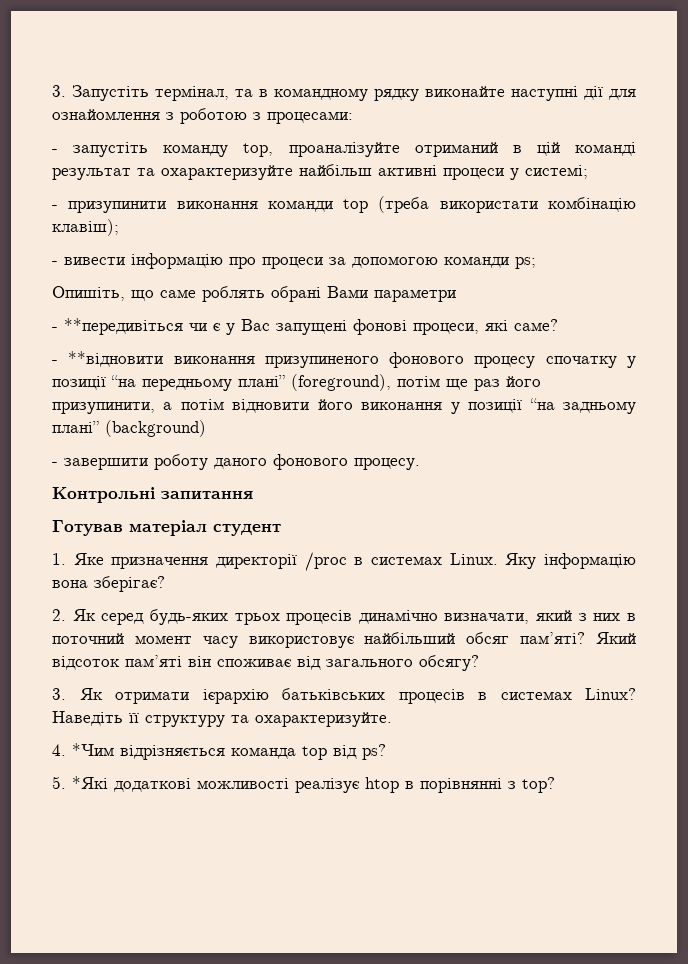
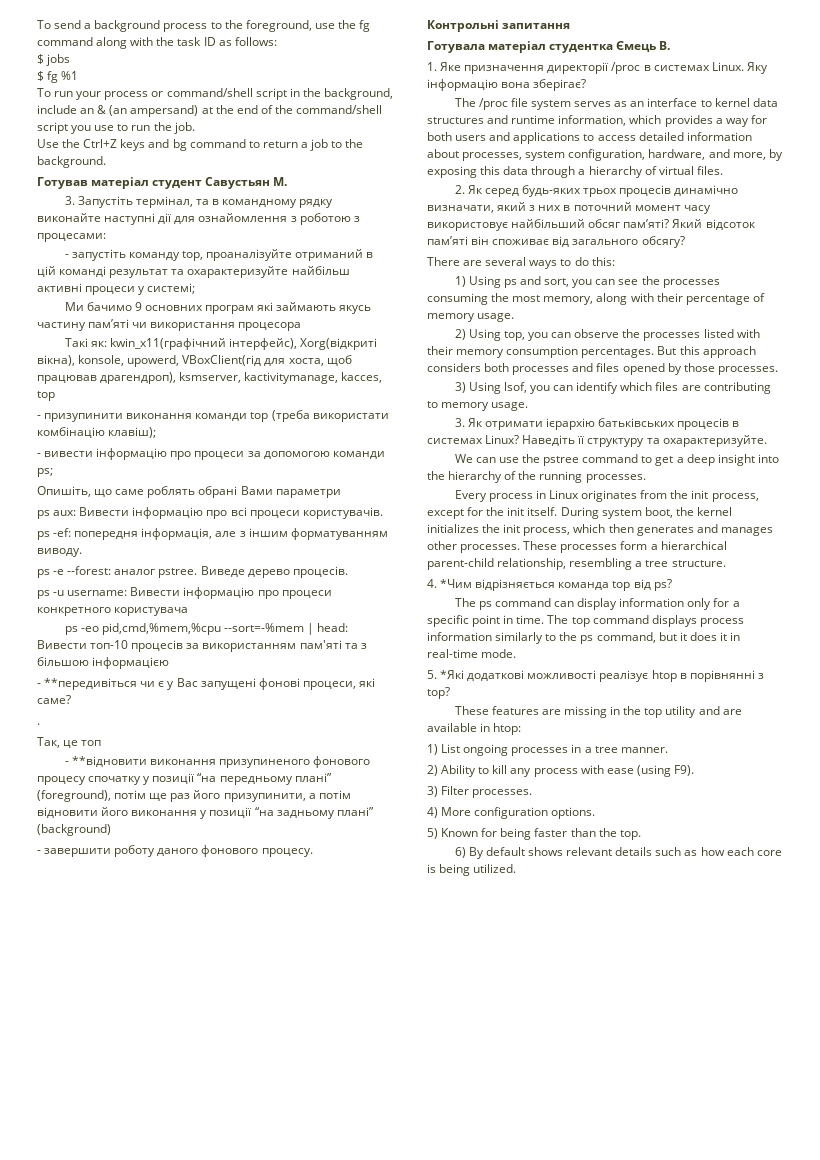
(52, 91) none -> [37,20,371,32] [37,37,277,49] [37,54,71,66] [37,71,79,83] [37,88,393,100] [37,105,383,117] [37,122,195,134] [37,139,364,151] [37,156,106,168] [37,177,288,189] To send a background process to the foreground, use the fg command along with the task ID as follows: // $ jobs // $ fg %1 // To run your process or command/shell script in the background, include an & (an ampersand) at the end of the command/shell script you use to run the job. // Use the Ctrl+Z keys and bg command to return a job to the background. // Готував матеріал студент Савустьян М. //
(588, 172) none -> [64,302,372,314] [37,319,302,331] [64,338,378,350] [37,355,352,367] [37,372,383,384] [37,391,55,401] // Ми бачимо 9 основних програм які займають якусь частину пам’яті чи використання процесора // Такі як: kwin_x11(графічний інтерфейс), Xorg(відкриті вікна), konsole, upowerd, VBoxClient(гід для хоста, щоб працював драгендроп), ksmserver, kactivitymanage, kacces, top
(456, 295) none -> [37,507,383,519] [37,528,388,540] [37,548,82,557] [37,566,348,578] [37,587,332,599] [37,607,189,616] [64,623,349,635] [37,640,367,652] [37,657,170,669] // ps aux: Вивести інформацію про всі процеси користувачів. // ps -ef: попередня інформація, але з іншим форматуванням виводу. // ps -e --forest: аналог pstree. Виведе дерево процесів. // ps -u username: Вивести інформацію про процеси конкретного користувача // ps -eo pid,cmd,%mem,%cpu --sort=-%mem | head: Вивести топ-10 процесів за використанням пам'яті та з більшою інформацією
(558, 325) none -> [37,723,40,725] [37,737,102,748] // . // Так, це топ
[52,520,281,536] Готував матеріал студент -> [427,41,671,53] Готувала матеріал студентка Ємець В.
(165, 584) none -> [454,98,778,110] [427,115,767,127] [427,132,752,144] [427,149,783,161] [427,166,723,178] // The /proc file system serves as an interface to kernel data structures and runtime information, which provides a way for both users and applications to access detailed information about processes, system configuration, hardware, and more, by exposing this data through a hierarchy of virtual files.
(479, 663) none -> [427,257,615,269] [454,276,720,288] [427,293,765,305] [427,313,515,322] [454,329,760,341] [427,346,756,358] [427,363,778,375] [454,382,771,394] [427,401,529,411] // There are several ways to do this: // 1) Using ps and sort, you can see the processes consuming the most memory, along with their percentage of memory usage. // 2) Using top, you can observe the processes listed with their memory consumption percentages. But this approach considers both processes and files opened by those processes. // 3) Using lsof, you can identify which files are contributing to memory usage.
(392, 719) none -> [454,454,779,466] [427,471,646,483] [454,490,759,502] [427,507,732,519] [427,524,773,536] [427,541,727,553] [427,558,726,570] // We can use the pstree command to get a deep insight into the hierarchy of the running processes. // Every process in Linux originates from the init process, except for the init itself. During system boot, the kernel initializes the init process, which then generates and manages other processes. These processes form a hierarchical parent-child relationship, resembling a tree structure.
(386, 752) none -> [454,598,740,610] [427,615,744,627] [427,632,741,644] [427,649,517,658] // The ps command can display information only for a specific point in time. The top command displays process information similarly to the ps command, but it does it in real-time mode.
(555, 785) none -> [454,706,742,718] [427,723,522,735] [427,744,668,756] [427,765,694,777] [427,786,533,798] [427,807,596,819] [427,828,641,840] [454,847,782,859] [427,864,517,876] // These features are missing in the top utility and are available in htop: // 1) List ongoing processes in a tree manner. // 2) Ability to kill any process with ease (using F9). // 3) Filter processes. // 4) More configuration options. // 5) Known for being faster than the top. // 6) By default shows relevant details such as how each core is being utilized.

